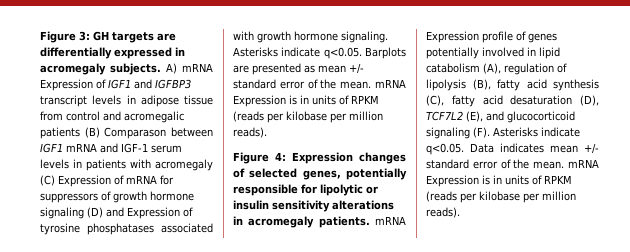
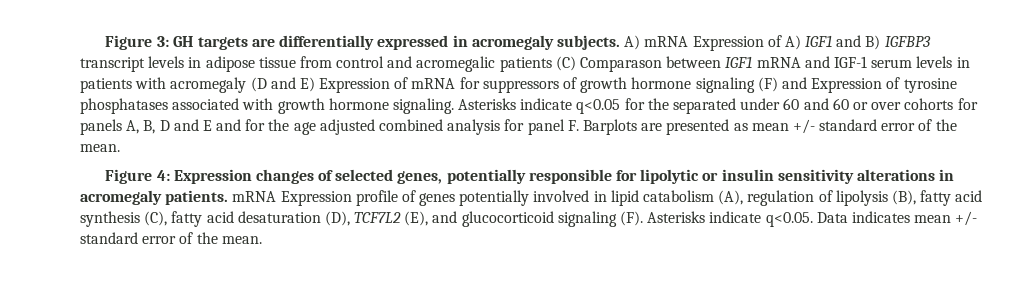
(106, 84) none -> [784,35,801,50] A)
(152, 84) none -> [865,35,881,50] B)
[84,127,100,138] (B) -> [555,56,576,71] (C)
[40,175,55,186] (C) -> [250,77,315,92] (D and E)
[87,207,103,218] (D) -> [757,77,778,92] (F)
[323,47,362,59] q<0.05. -> [576,98,978,114] [80,119,579,135] q<0.05 for the separated under 60 and 60 or over cohorts for panels A, B, D and E and for the age adjusted combined analysis for panel F.
[375,79,406,88] [233,95,379,107] [233,111,383,123] [233,127,267,138] mRNA Expression is in units of RPKM (reads per kilobase per million reads). -> (120, 148) none
[568,159,599,168] [426,175,572,187] [426,191,576,203] [426,207,460,218] mRNA Expression is in units of RPKM (reads per kilobase per million reads). -> (262, 240) none

